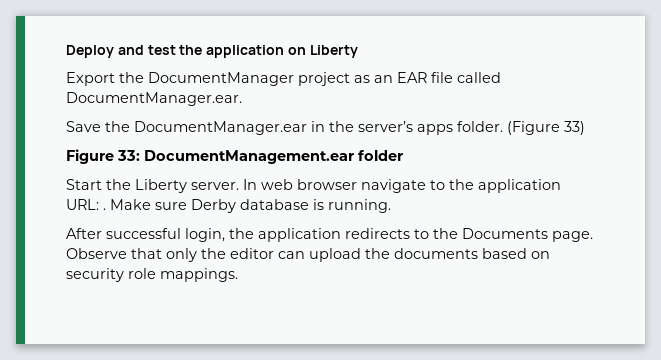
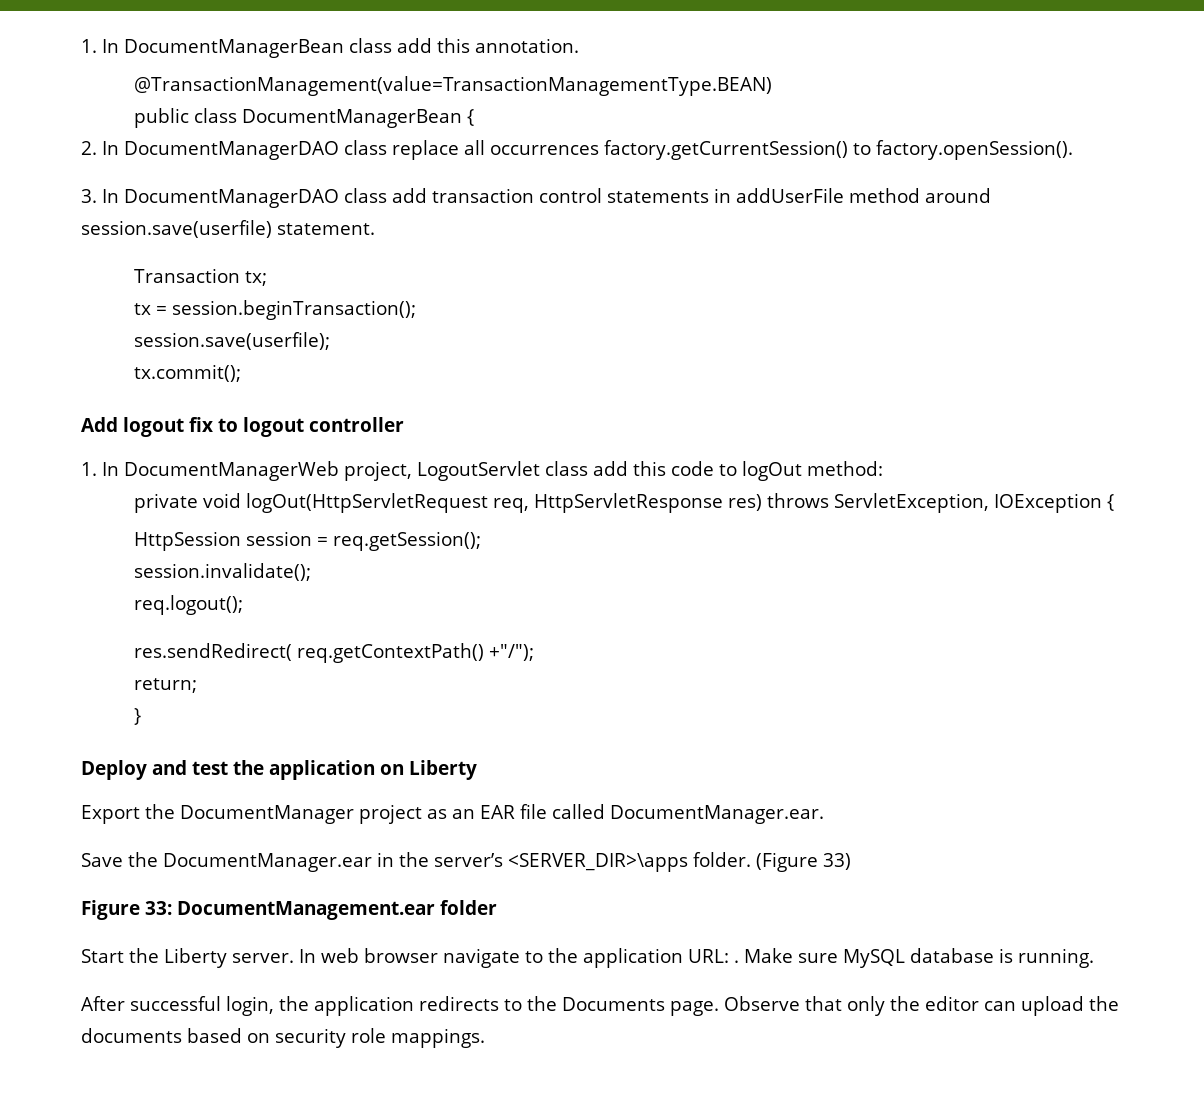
(66, 51) none -> [81,38,579,58] [133,76,773,96] [133,108,474,128] [81,140,1073,160] [81,188,991,208] [81,220,375,238] [133,268,267,286] [133,300,416,320] [133,332,330,350] [133,364,241,382] [81,417,404,437] [81,461,883,481] [133,493,1114,513] [133,531,481,551] [133,563,311,581] [133,595,243,615] [133,643,534,663] [133,678,197,693] [133,708,141,725] 1. In DocumentManagerBean class add this annotation. // @TransactionManagement(value=TransactionManagementType.BEAN) // public class DocumentManagerBean { // 2. In DocumentManagerDAO class replace all occurrences factory.getCurrentSession() to factory.openSession(). // 3. In DocumentManagerDAO class add transaction control statements in addUserFile method around session.save(userfile) statement. // Transaction tx; // tx = session.beginTransaction(); // session.save(userfile); // tx.commit(); // Add logout fix to logout controller // 1. In DocumentManagerWeb project, LogoutServlet class add this code to logOut method: // private void logOut(HttpServletRequest req, HttpServletResponse res) throws ServletException, IOException { // HttpSession session = req.getSession(); // session.invalidate(); // req.logout(); // res.sendRedirect( req.getContextPath() +"/"); // return; // } //
[417,124,453,135] apps -> [508,853,689,872] <SERVER_DIR>\apps
[191,199,236,213] Derby -> [843,949,905,968] MySQL

